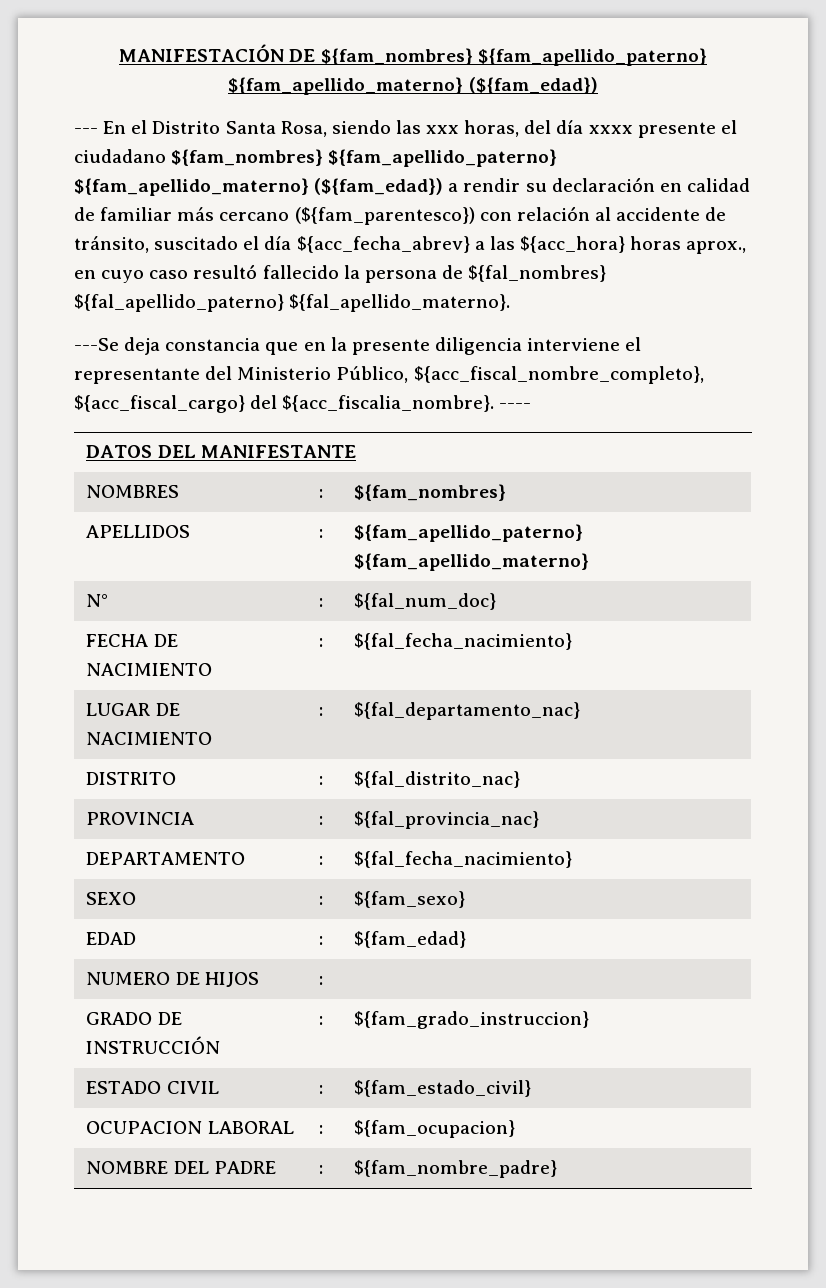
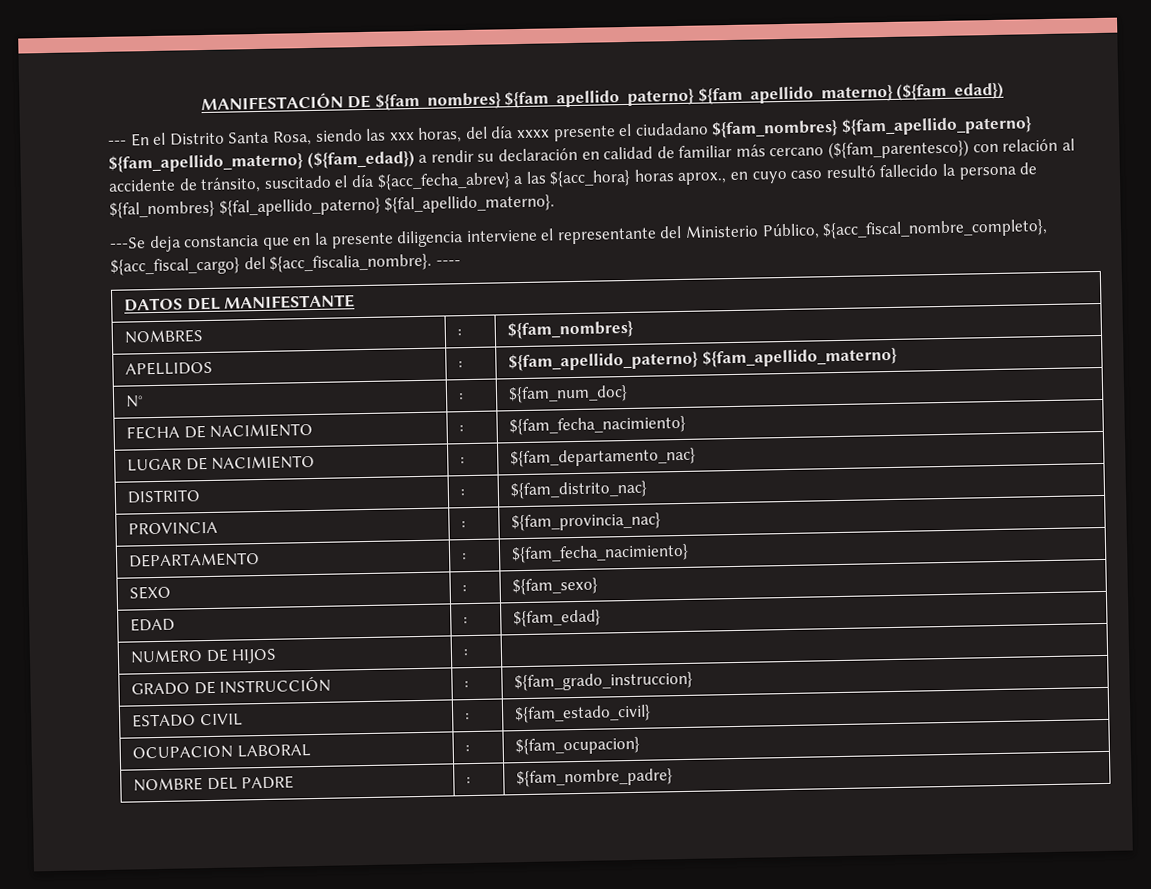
[354,593,497,610] ${fal_num_doc} -> [508,384,629,404] ${fam_num_doc}
[354,633,573,650] ${fal_fecha_nacimiento} -> [509,415,687,436] ${fam_fecha_nacimiento}
[354,702,581,720] ${fal_departamento_nac} -> [510,447,697,468] ${fam_departamento_nac}
[354,771,521,788] ${fal_distrito_nac} -> [510,480,649,500] ${fam_distrito_nac}
[354,811,540,829] ${fal_provincia_nac} -> [511,512,662,532] ${fam_provincia_nac}
[354,851,573,868] ${fal_fecha_nacimiento} -> [511,543,690,564] ${fam_fecha_nacimiento}

